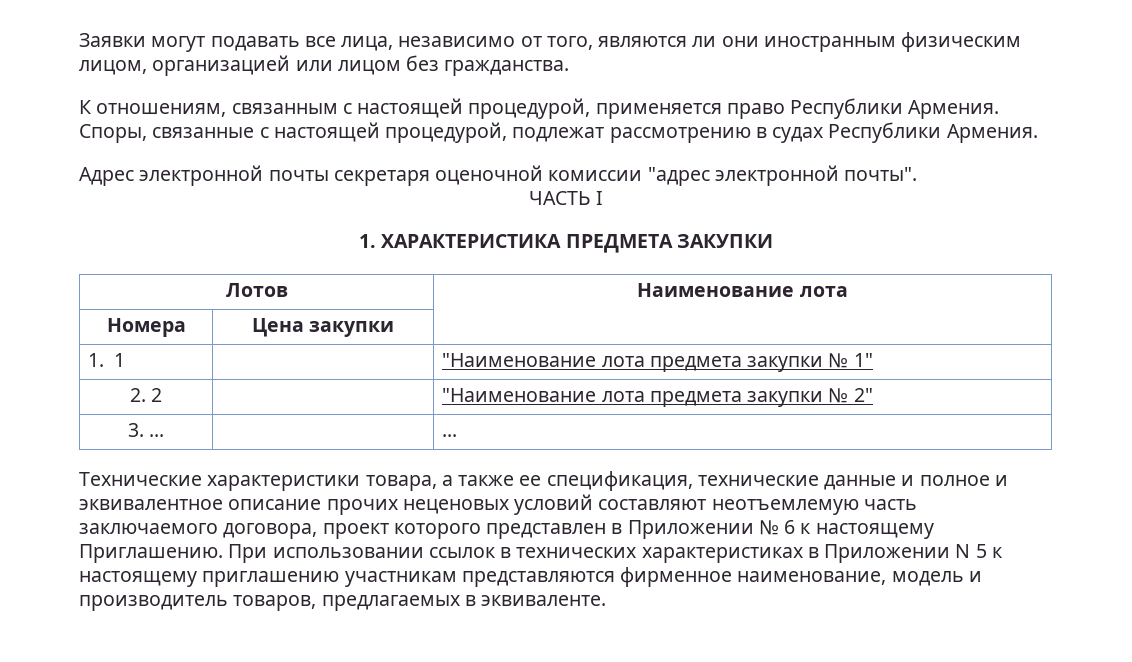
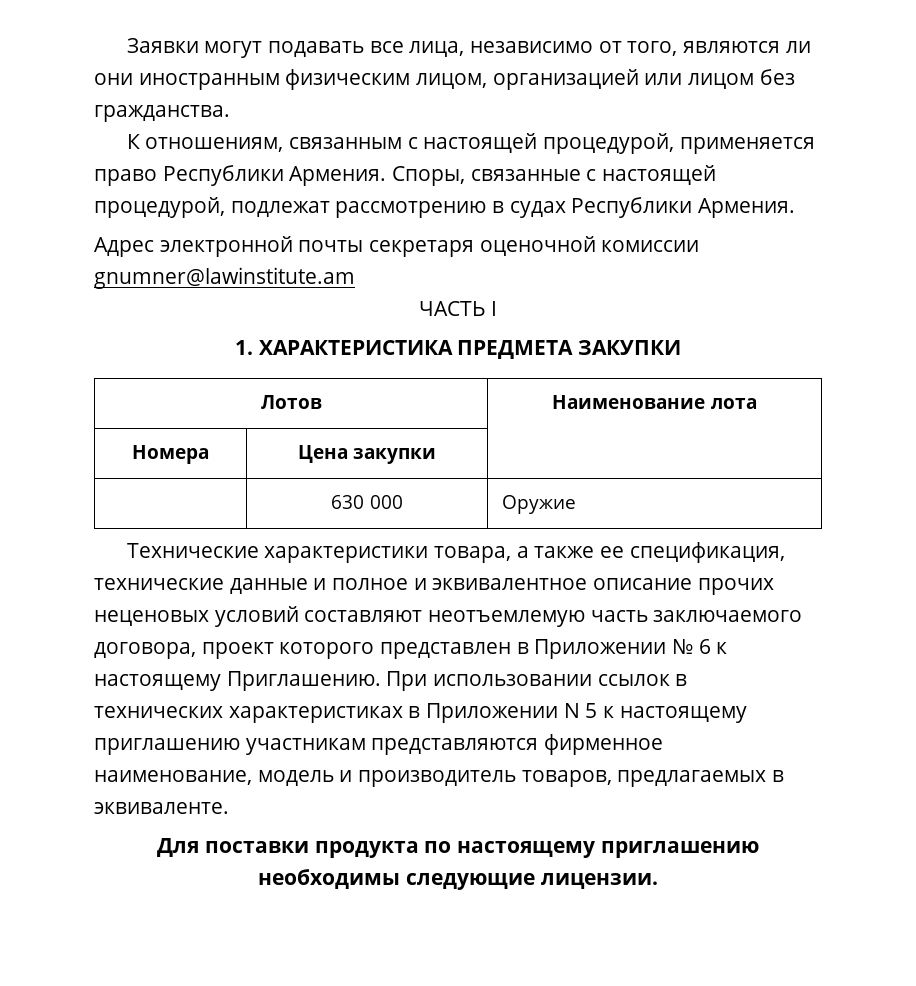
[647,165,918,186] "адрес электронной почты". -> [94,267,355,289] gnumner@lawinstitute.am
[88,353,126,367] [442,353,873,372] [129,388,163,402] [442,388,873,407] [127,423,165,437] [442,434,458,437] 1. 1 | | "Наименование лота предмета закупки № 1" // 2. 2 | | "Наименование лота предмета закупки № 2" // 3. ... | | ... -> [331,495,403,509] [502,495,577,514] | 630 000 | Оружие
(607, 600) none -> [157,838,759,858] [258,869,658,890] // Для поставки продукта по настоящему приглашению необходимы следующие лицензии.

